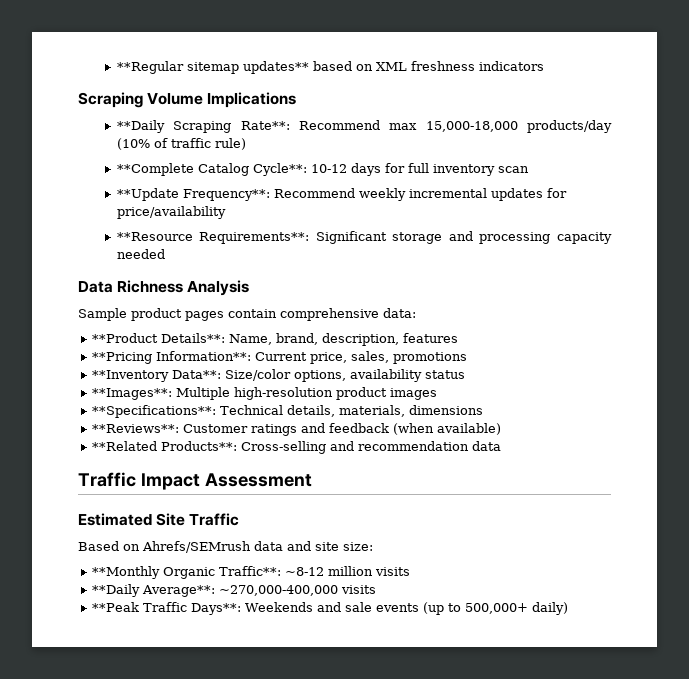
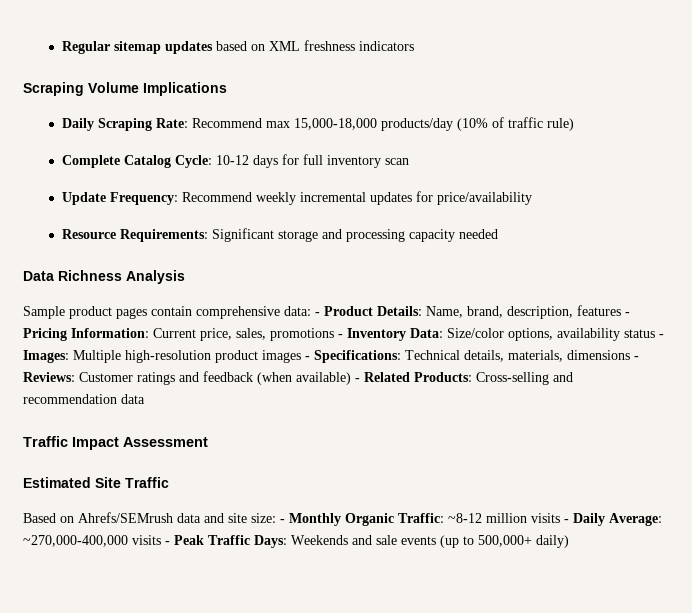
[116,61,309,74] **Regular sitemap updates** -> [61,41,213,54] Regular sitemap updates
[116,120,290,133] **Daily Scraping Rate**: -> [61,118,188,131] Daily Scraping Rate:
[116,163,307,176] **Complete Catalog Cycle**: -> [61,155,212,168] Complete Catalog Cycle:
[116,188,270,201] **Update Frequency**: -> [61,192,178,205] Update Frequency:
[116,232,310,244] **Resource Requirements**: -> [61,229,208,242] Resource Requirements:
[92,333,226,343] // **Product Details**: -> [315,306,422,316] - Product Details:
[92,351,252,364] // **Pricing Information**: -> [625,312,630,316] [23,328,149,341] - Pricing Information:
[92,370,222,382] // **Inventory Data**: -> [338,328,443,341] - Inventory Data:
[92,388,173,400] // **Images**: -> [659,334,664,338] [23,350,69,363] - Images:
[92,405,217,418] // **Specifications**: -> [305,350,401,363] - Specifications:
[92,424,180,433] // **Reviews**: -> [634,356,639,360] [23,372,75,382] - Reviews:
[92,441,238,451] // **Related Products**: -> [355,372,472,382] - Related Products:
[92,566,282,579] // **Monthly Organic Traffic**: -> [280,513,444,526] - Monthly Organic Traffic:
[92,584,216,597] // **Daily Average**: -> [564,513,662,526] - Daily Average:
[92,602,242,615] // **Peak Traffic Days**: -> [165,535,287,548] - Peak Traffic Days:

